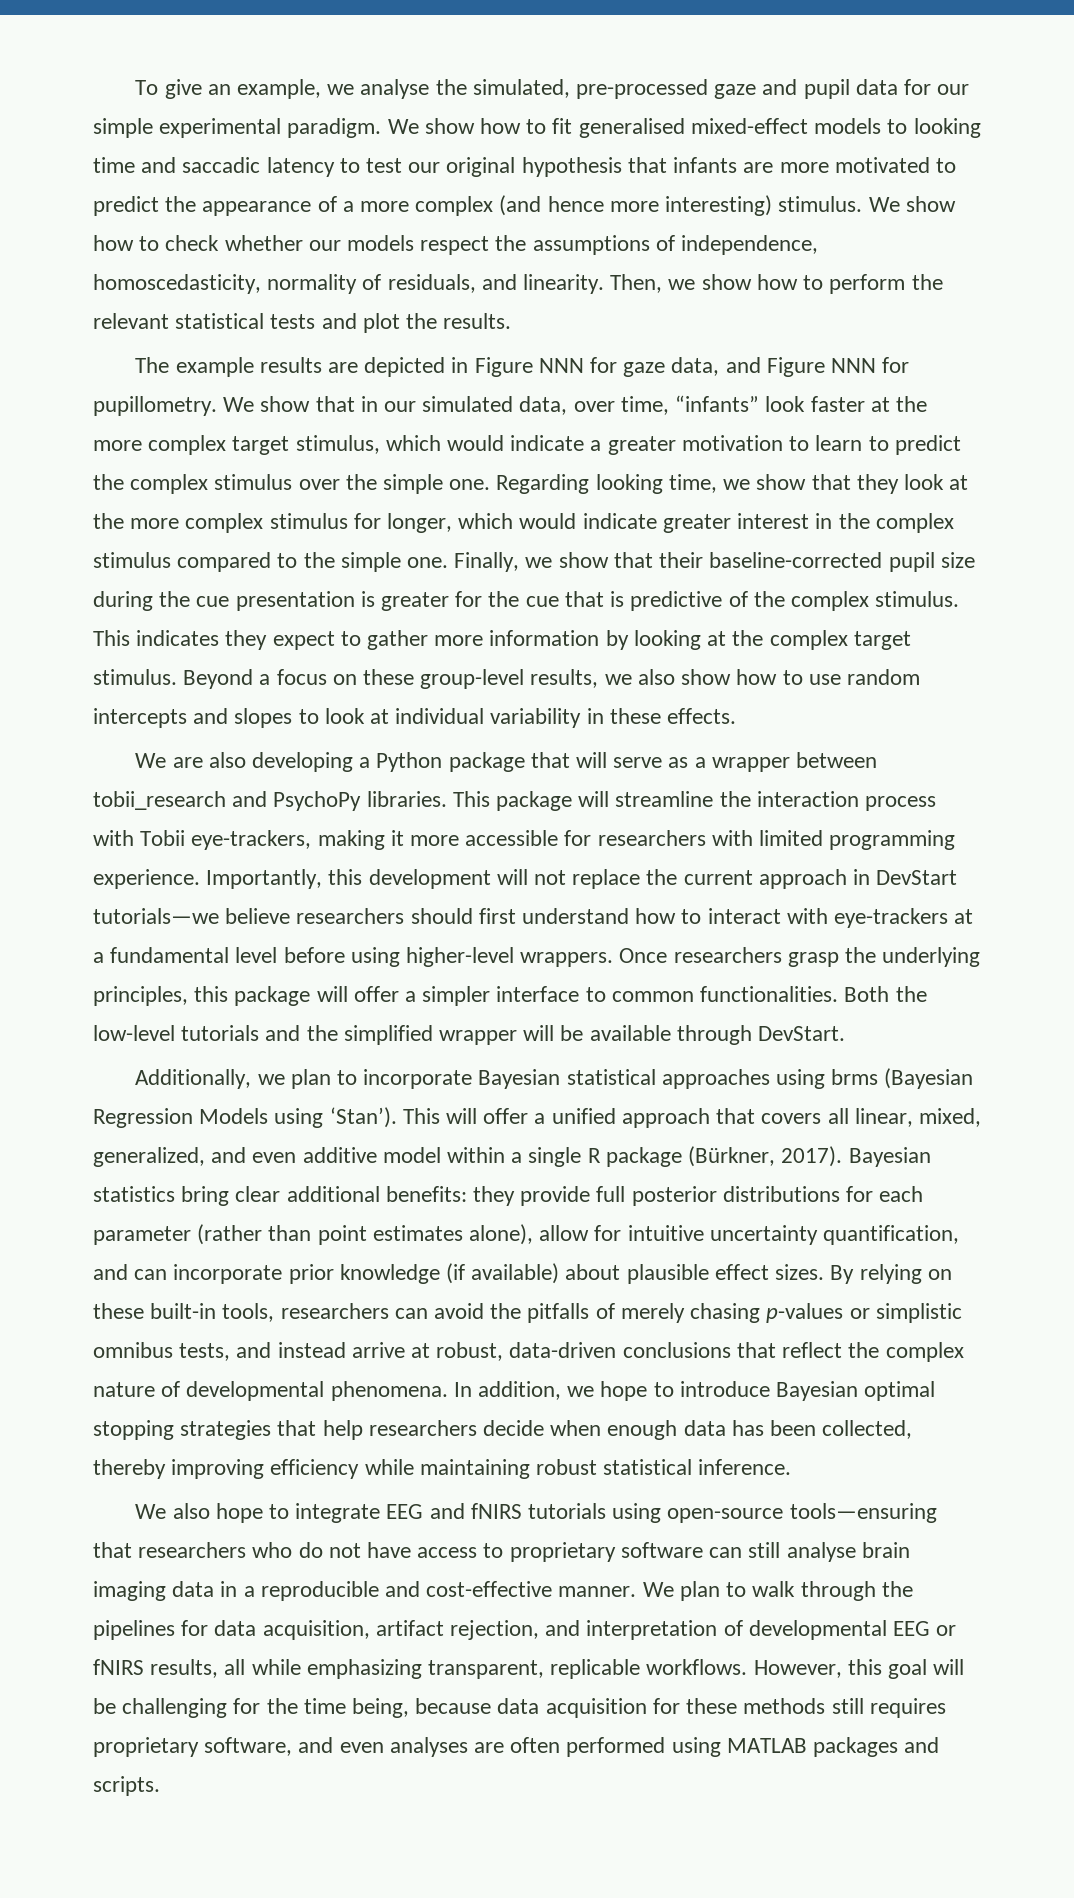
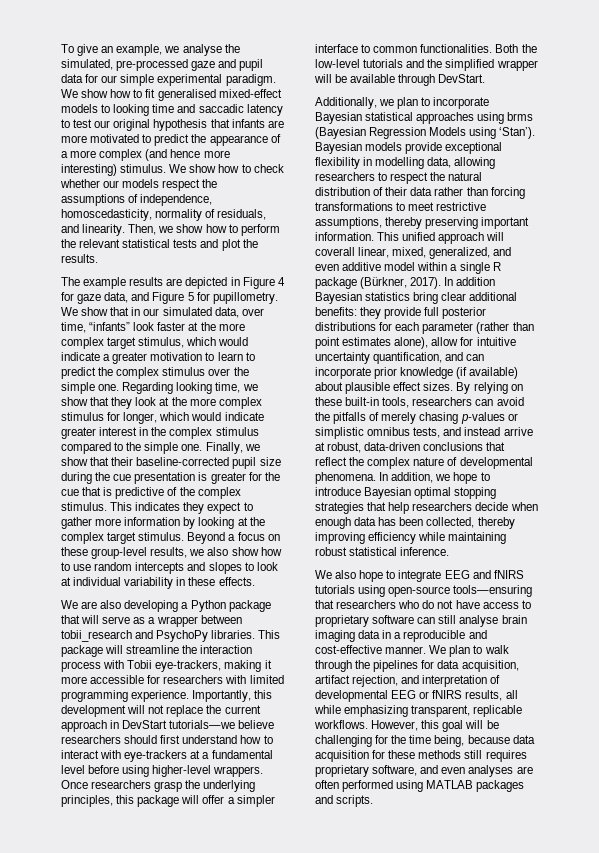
[538,358,584,373] NNN -> [277,277,285,286] 4
[831,358,877,373] NNN -> [187,292,194,301] 5
[402,1108,849,1128] This will offer a unified approach that covers all -> [315,142,503,154] [315,157,496,169] [315,172,483,184] [315,187,525,199] [315,202,487,211] [315,217,530,229] [315,232,505,244] [315,247,355,256] Bayesian models provide exceptional flexibility in modelling data, allowing researchers to respect the natural distribution of their data rather than forcing transformations to meet restrictive assumptions, thereby preserving important information. This unified approach will coverall
(843, 1156) none -> [444,277,496,286] In addition

